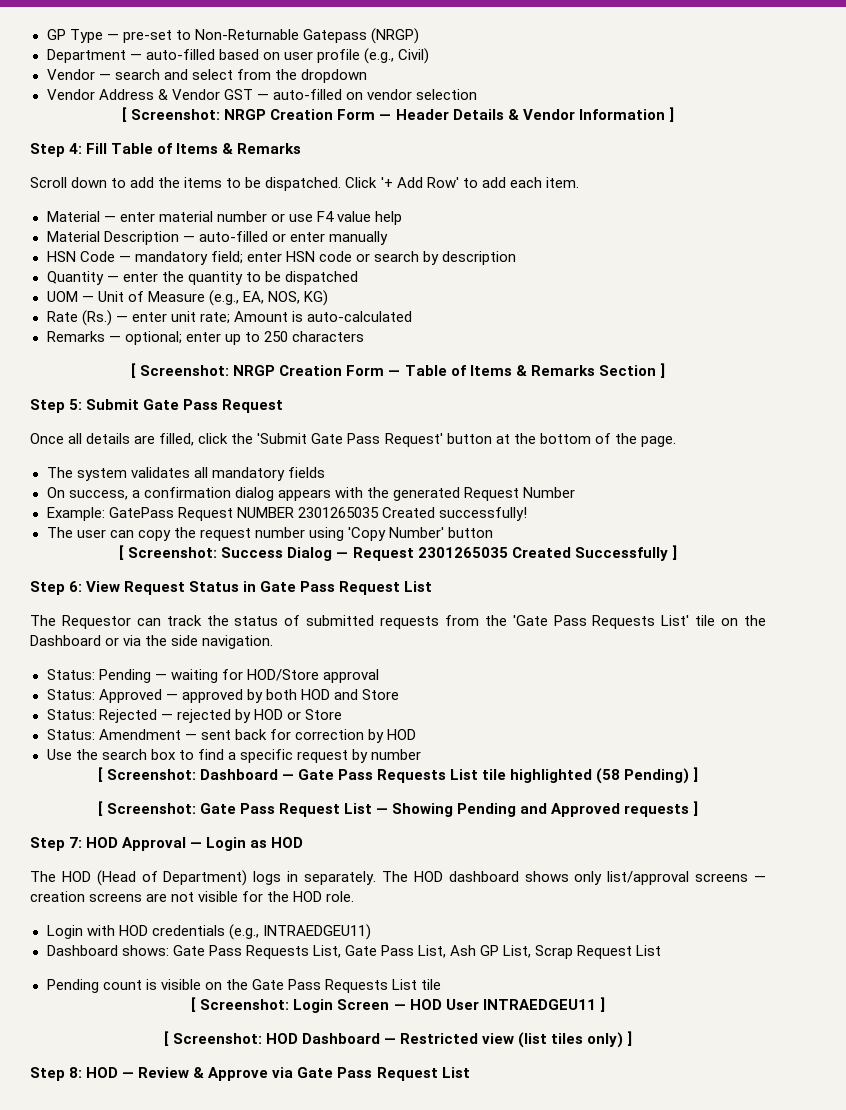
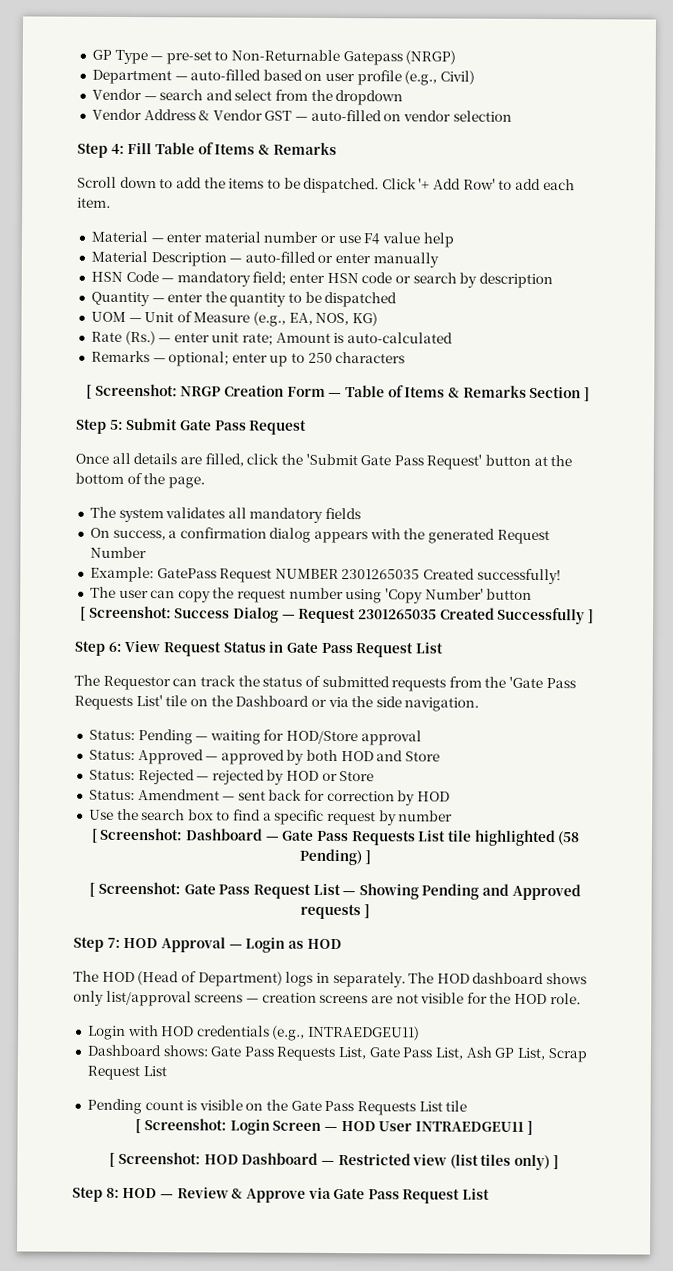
[122,107,674,122] // [ Screenshot: NRGP Creation Form — Header Details & Vendor Information ] -> (512, 116) none

